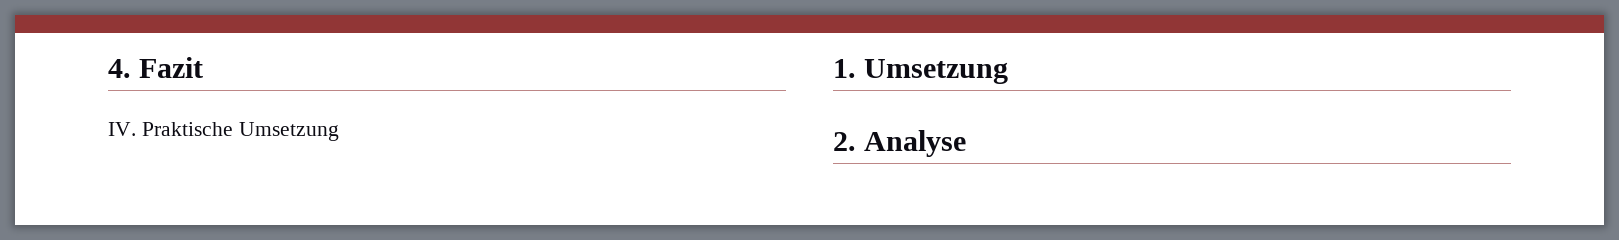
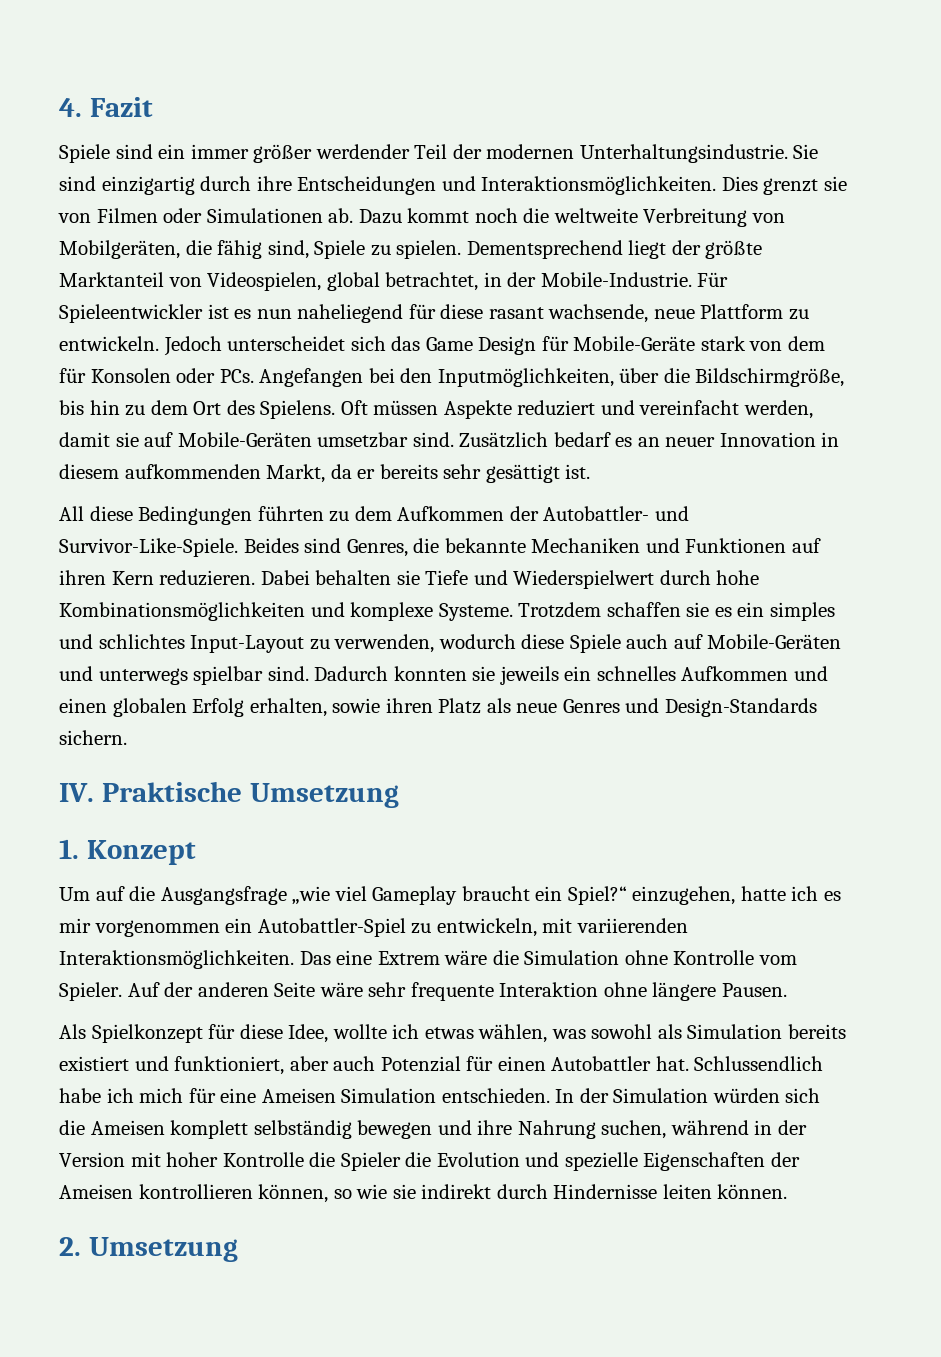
[108,122,339,141] [833,59,1009,84] IV. Praktische Umsetzung // 1. Umsetzung -> [59,144,819,163] [59,176,847,195] [58,208,785,227] [59,240,763,259] [59,272,729,291] [59,304,809,323] [59,336,825,356] [59,368,845,387] [59,400,813,419] [59,432,840,448] [59,464,591,483] [59,506,689,525] [59,538,821,557] [59,570,760,589] [59,602,835,621] [59,634,842,653] [59,666,828,685] [59,698,817,717] [59,730,127,745] [59,781,399,808] [59,839,196,865] [59,886,841,905] [59,918,688,937] [59,950,797,969] [59,982,787,1001] [59,1024,846,1043] [59,1056,824,1075] [59,1088,821,1103] [59,1120,807,1139] [59,1152,800,1171] [59,1184,788,1203] Spiele sind ein immer größer werdender Teil der modernen Unterhaltungsindustrie. Sie sind einzigartig durch ihre Entscheidungen und Interaktionsmöglichkeiten. Dies grenzt sie von Filmen oder Simulationen ab. Dazu kommt noch die weltweite Verbreitung von Mobilgeräten, die fähig sind, Spiele zu spielen. Dementsprechend liegt der größte Marktanteil von Videospielen, global betrachtet, in der Mobile-Industrie. Für Spieleentwickler ist es nun naheliegend für diese rasant wachsende, neue Plattform zu entwickeln. Jedoch unterscheidet sich das Game Design für Mobile-Geräte stark von dem für Konsolen oder PCs. Angefangen bei den Inputmöglichkeiten, über die Bildschirmgröße, bis hin zu dem Ort des Spielens. Oft müssen Aspekte reduziert und vereinfacht werden, damit sie auf Mobile-Geräten umsetzbar sind. Zusätzlich bedarf es an neuer Innovation in diesem aufkommenden Markt, da er bereits sehr gesättigt ist. // All diese Bedingungen führten zu dem Aufkommen der Autobattler- und Survivor-Like-Spiele. Beides sind Genres, die bekannte Mechaniken und Funktionen auf ihren Kern reduzieren. Dabei behalten sie Tiefe und Wiederspielwert durch hohe Kombinationsmöglichkeiten und komplexe Systeme. Trotzdem schaffen sie es ein simples und schlichtes Input-Layout zu verwenden, wodurch diese Spiele auch auf Mobile-Geräten und unterwegs spielbar sind. Dadurch konnten sie jeweils ein schnelles Aufkommen und einen globalen Erfolg erhalten, sowie ihren Platz als neue Genres und Design-Standards sichern. // IV. Praktische Umsetzung // 1. Konzept // Um auf die Ausgangsfrage „wie viel Gameplay braucht ein Spiel?“ einzugehen, hatte ich es mir vorgenommen ein Autobattler-Spiel zu entwickeln, mit variierenden Interaktionsmöglichkeiten. Das eine Extrem wäre die Simulation ohne Kontrolle vom Spieler. Auf der anderen Seite wäre sehr frequente Interaktion ohne längere Pausen. // Als Spielkonzept für diese Idee, wollte ich etwas wählen, was sowohl als Simulation bereits existiert und funktioniert, aber auch Potenzial für einen Autobattler hat. Schlussendlich habe ich mich für eine Ameisen Simulation entschieden. In der Simulation würden sich die Ameisen komplett selbständig bewegen und ihre Nahrung suchen, während in der Version mit hoher Kontrolle die Spieler die Evolution und spezielle Eigenschaften der Ameisen kontrollieren können, so wie sie indirekt durch Hindernisse leiten können.
[864,130,967,157] Analyse -> [88,1237,238,1262] Umsetzung

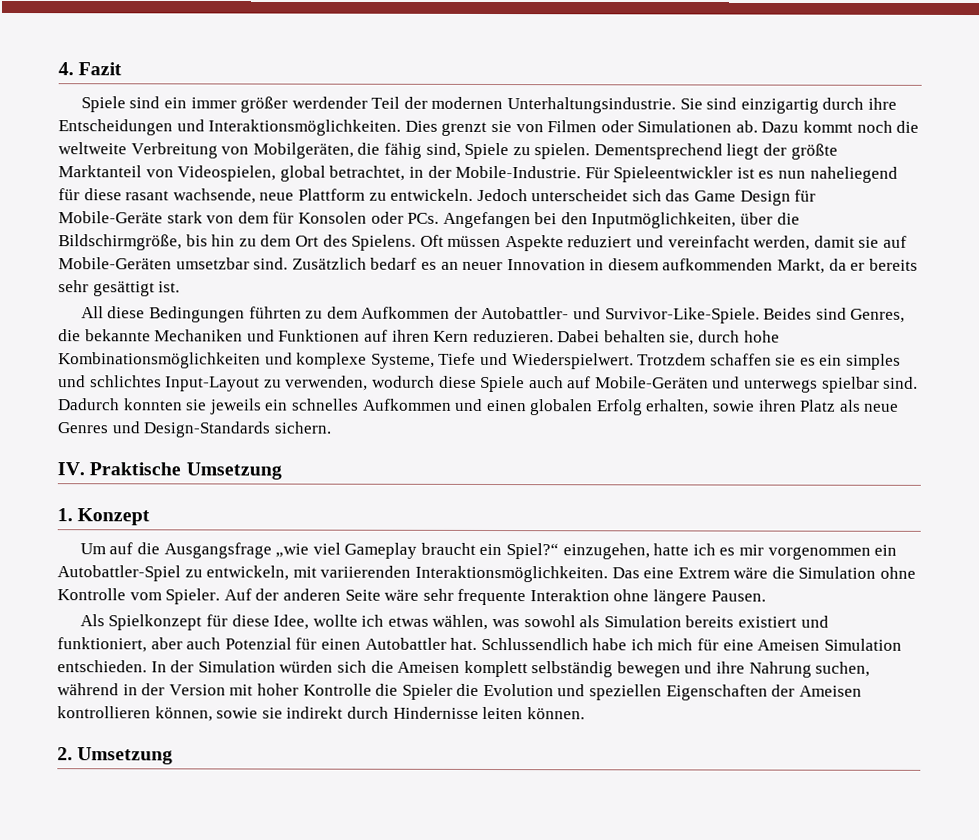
[396,570,655,589] sie Tiefe und Wiederspielwert -> [669,331,695,346] sie,
[438,603,513,621] Systeme. -> [370,352,634,370] Systeme, Tiefe und Wiederspielwert.
[564,1152,638,1171] spezielle -> [589,684,663,701] speziellen
[333,1184,388,1199] so wie -> [216,707,259,719] sowie

